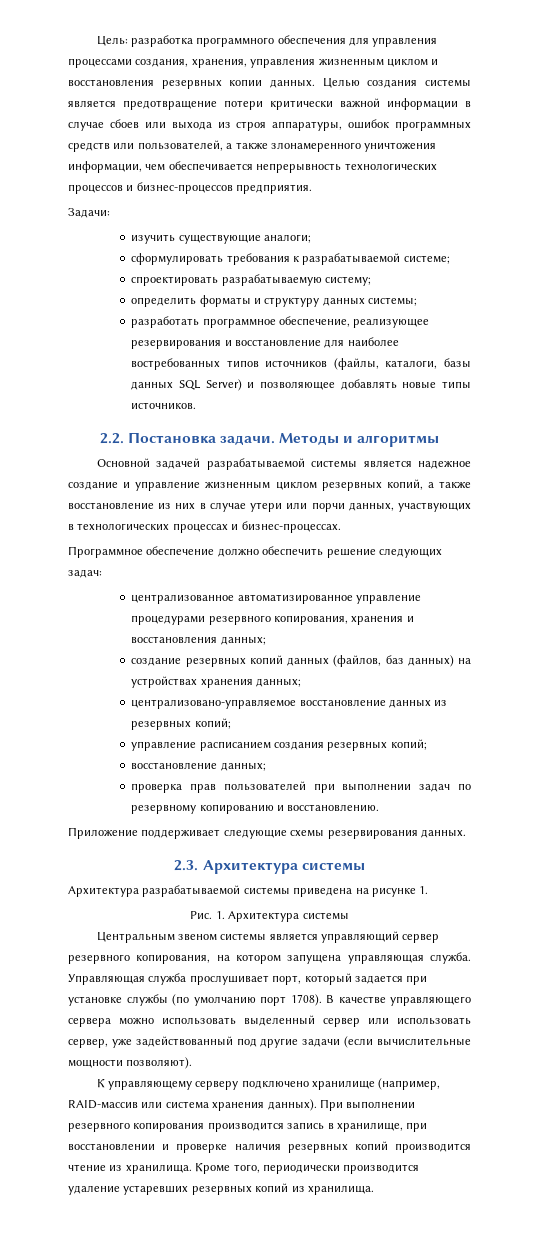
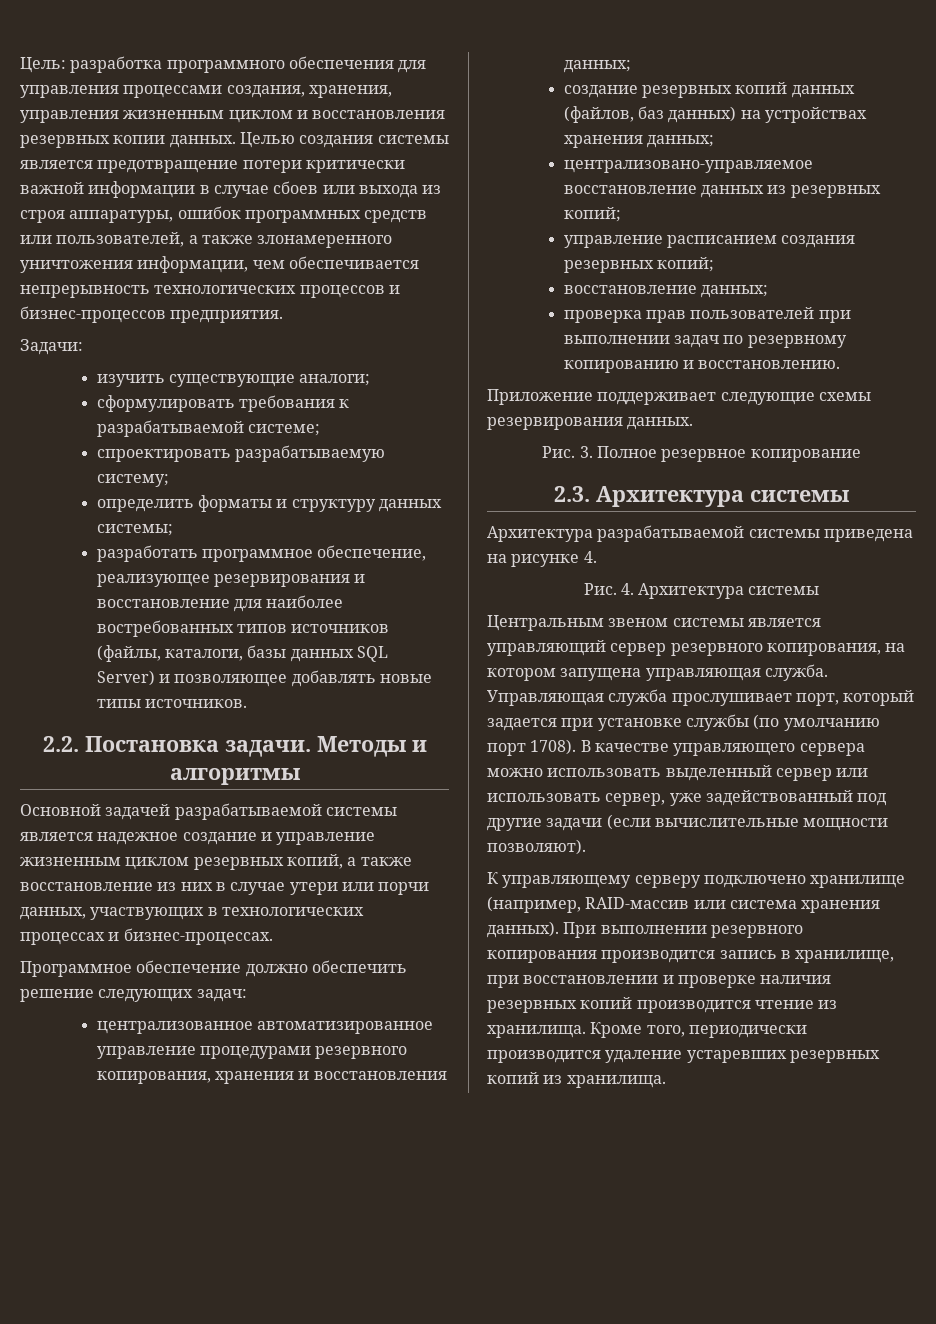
(466, 833) none -> [542,446,861,462] // Рис. 3. Полное резервное копирование
[419,886,429,894] [190,911,225,919] 1. // Рис. 1. -> [583,551,597,563] [583,583,634,595] 4. // Рис. 4.

